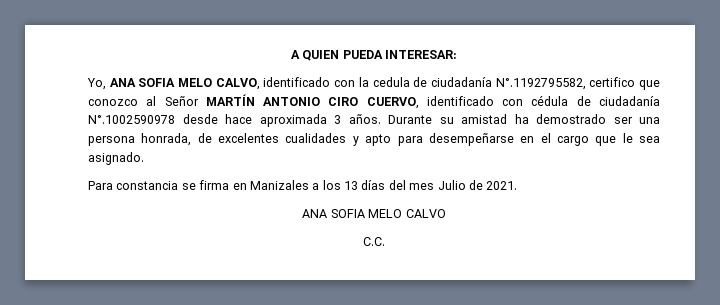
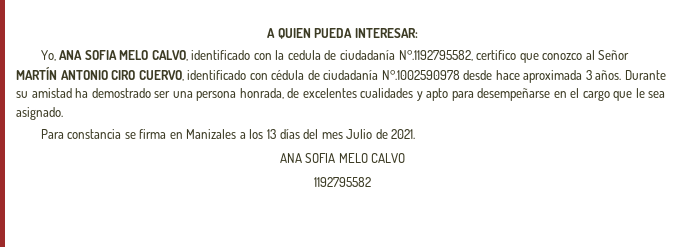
[363,237,385,246] C.C. -> [314,177,371,187] 1192795582

